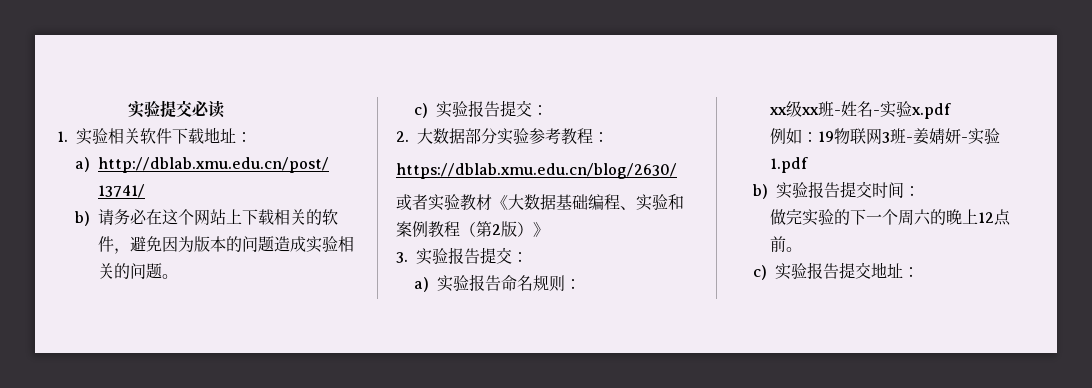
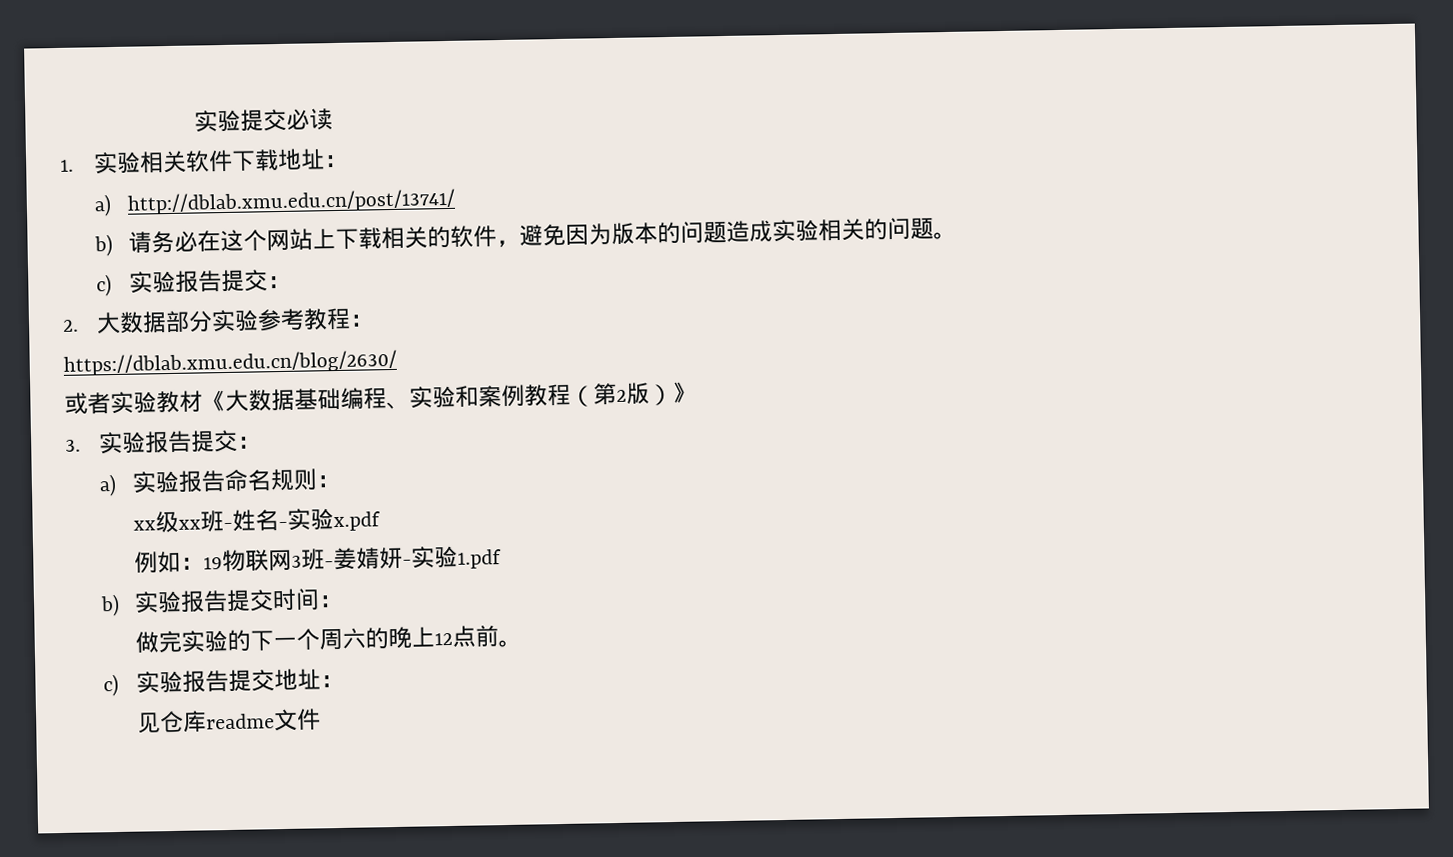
(919, 272) none -> [137,708,322,734] // 见仓库readme文件

